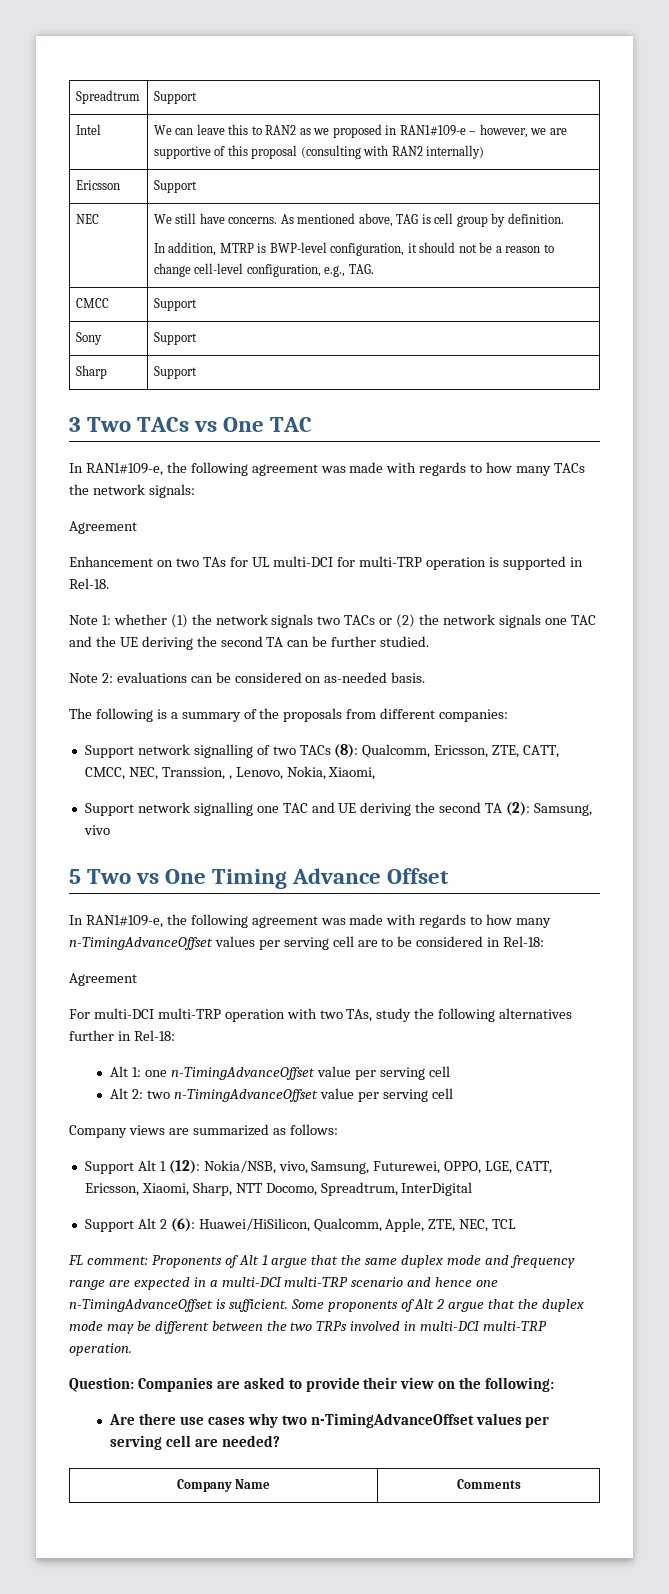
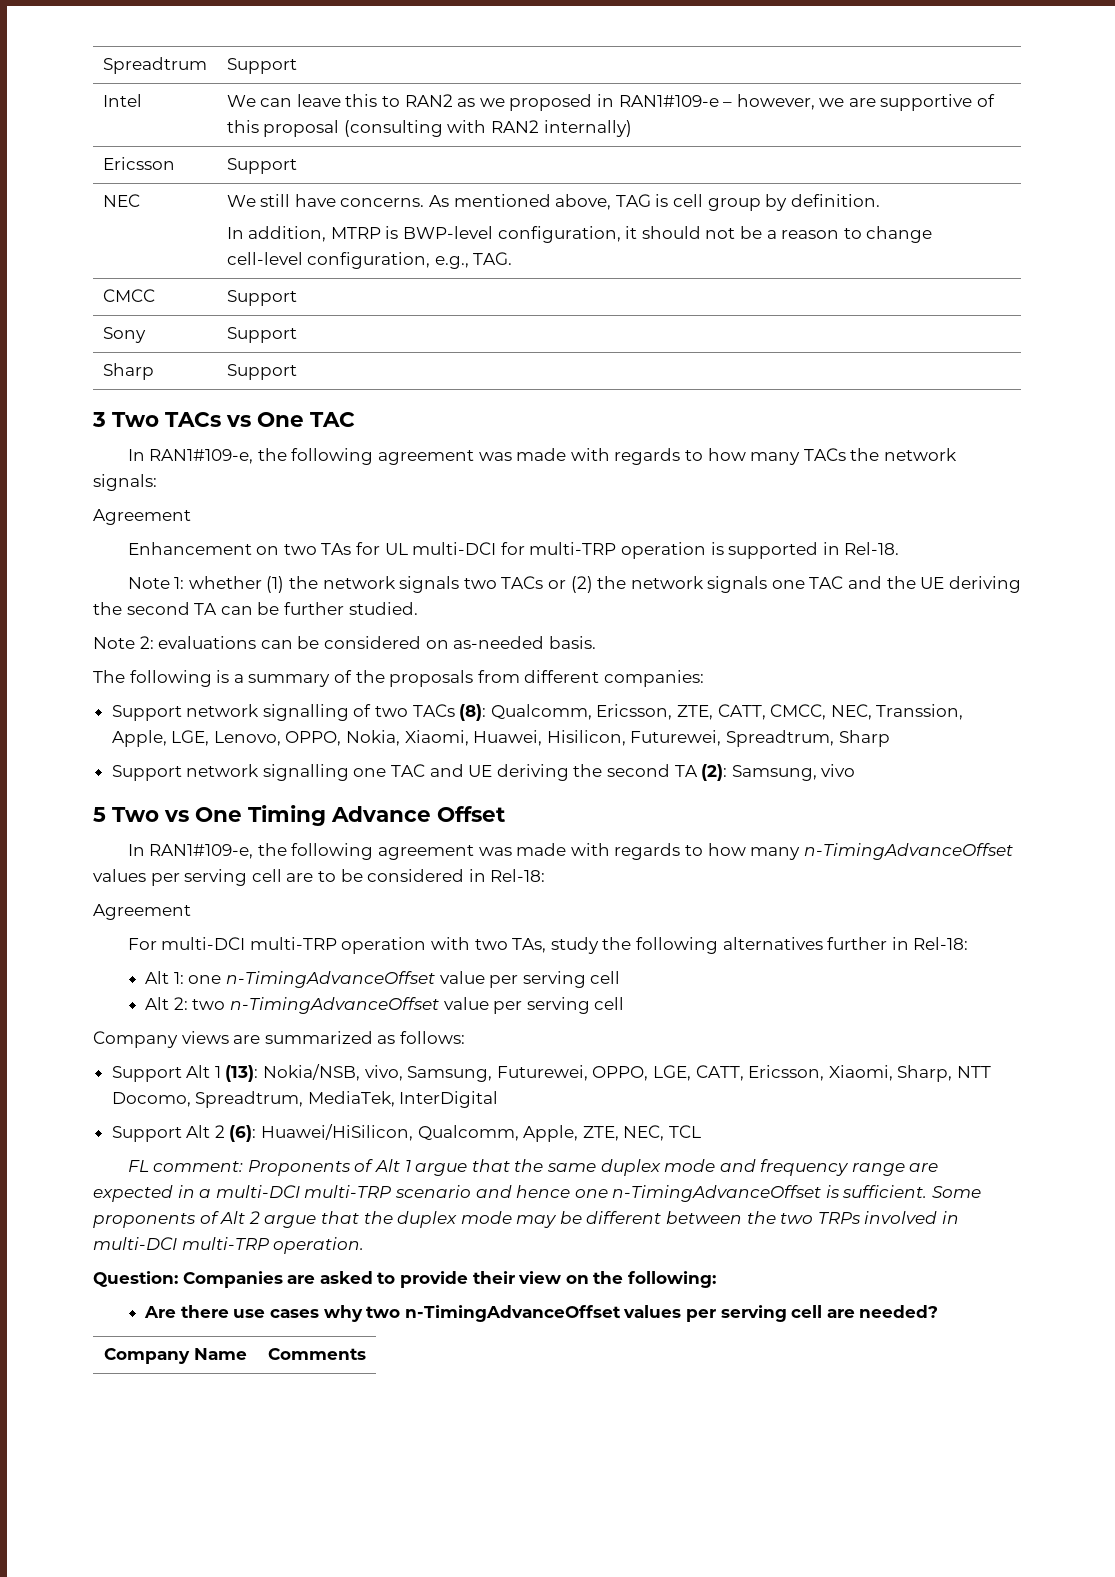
[228,766,376,780] , Lenovo, Nokia, Xiaomi, -> [111,730,890,747] Apple, LGE, Lenovo, OPPO, Nokia, Xiaomi, Huawei, Hisilicon, Futurewei, Spreadtrum, Sharp
[168,1160,200,1174] (12): -> [225,1065,259,1082] (13):
(398, 1189) none -> [307,1091,395,1107] MediaTek,

